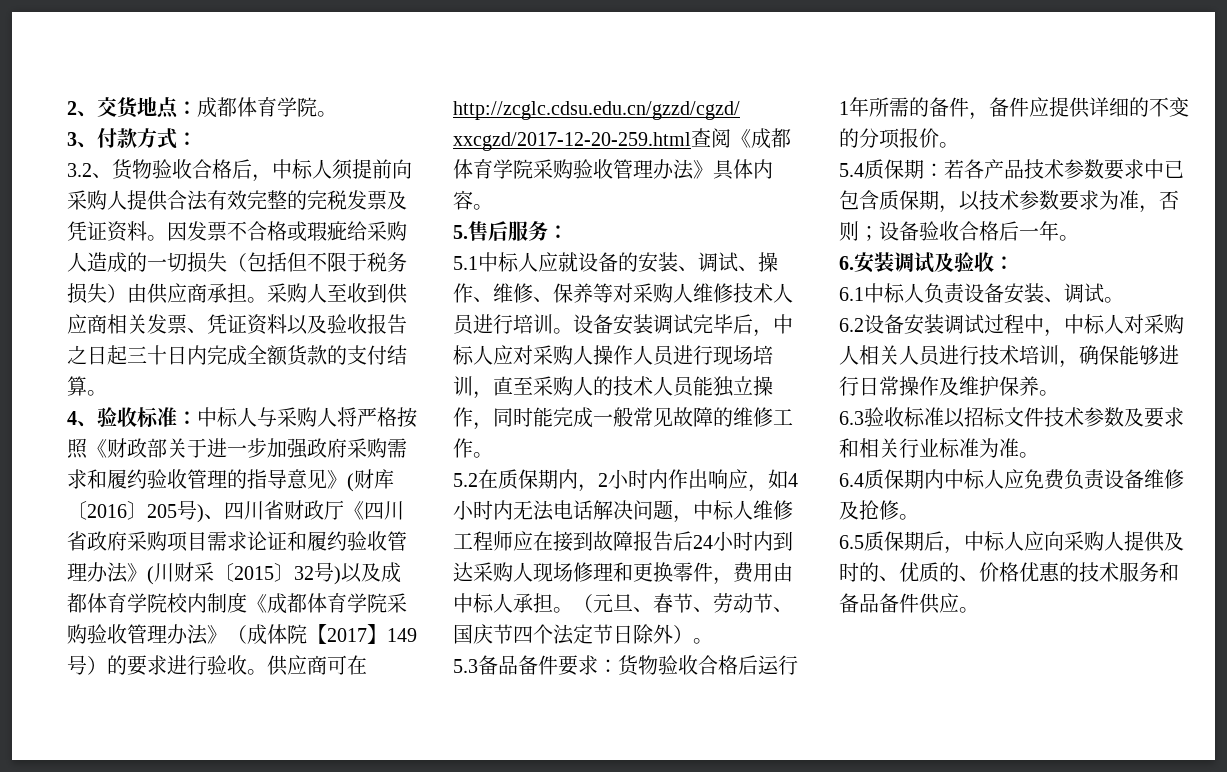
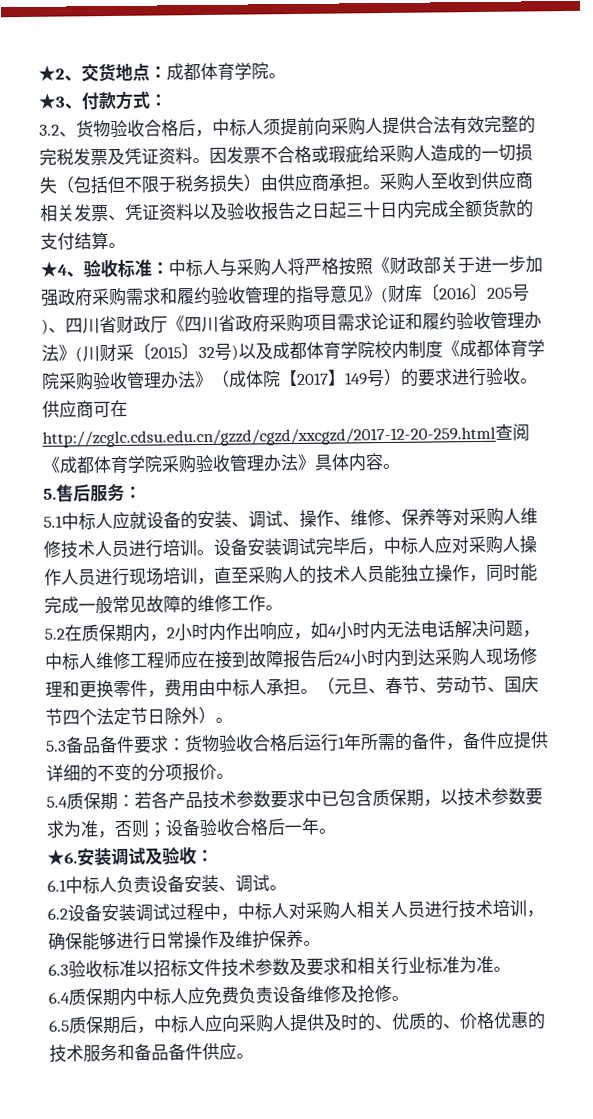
[67,101,77,115] 2 -> [38,65,65,82] ★2
[67,132,77,146] 3 -> [38,93,66,110] ★3
[67,411,77,425] 4 -> [40,261,67,278] ★4
[839,256,854,270] 6. -> [47,849,78,866] ★6.

